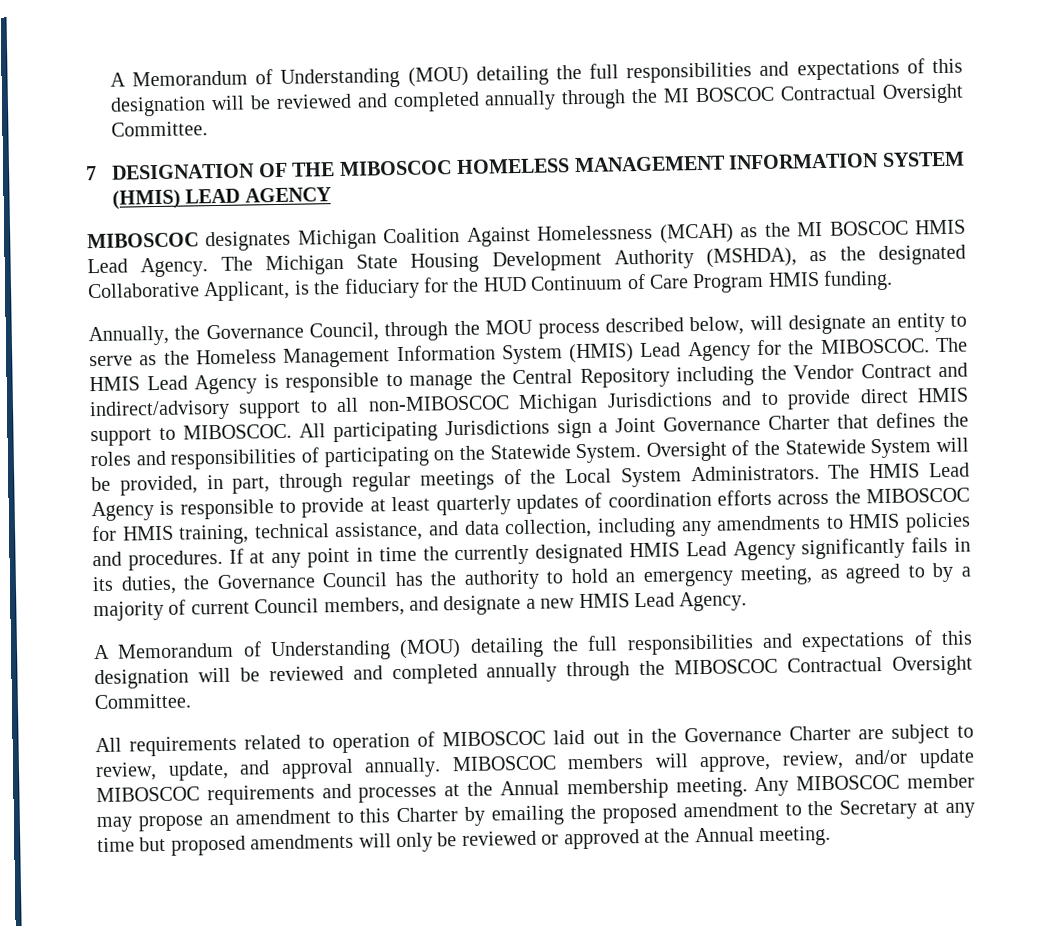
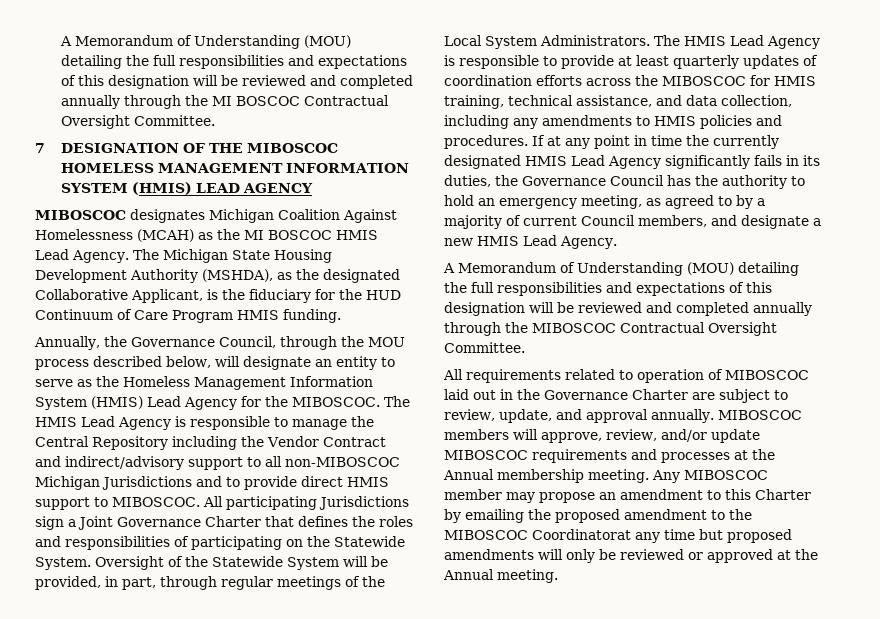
[839,799,940,820] Secretary at -> [444,529,631,540] MIBOSCOC Coordinatorat

